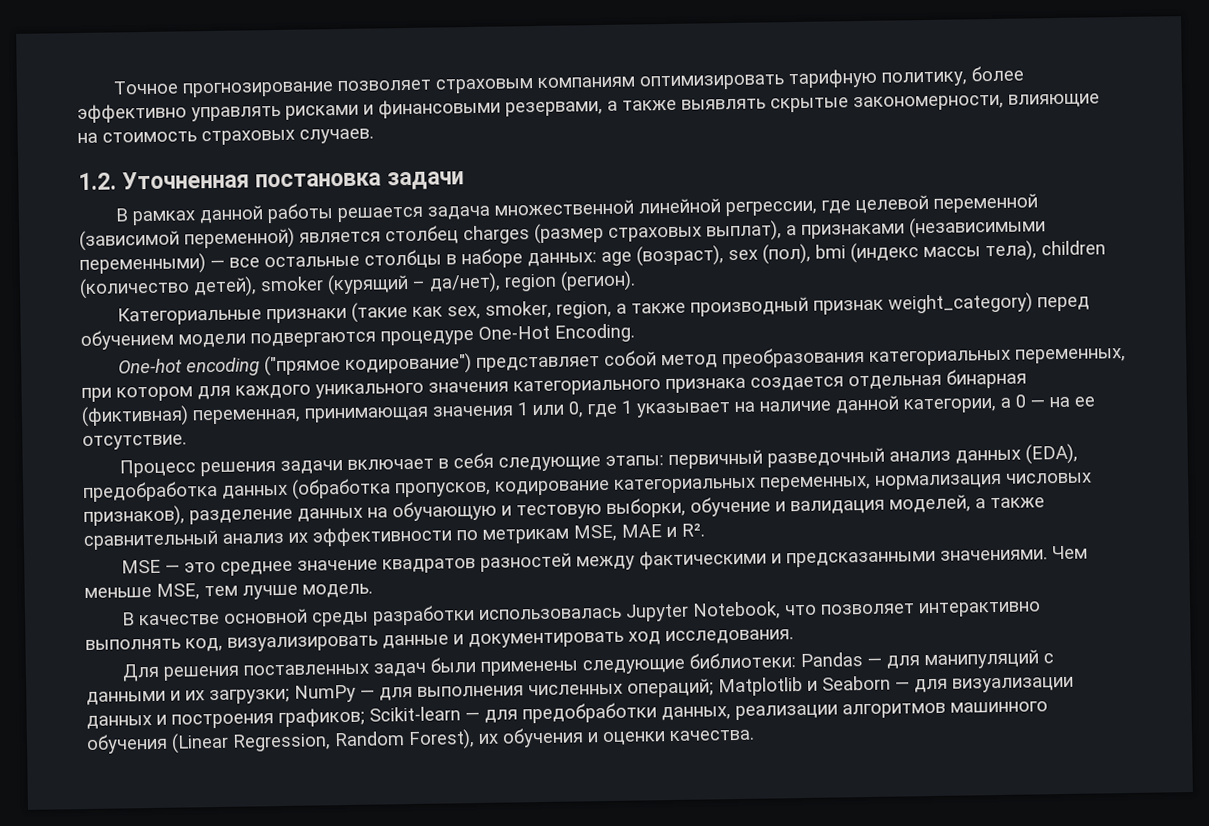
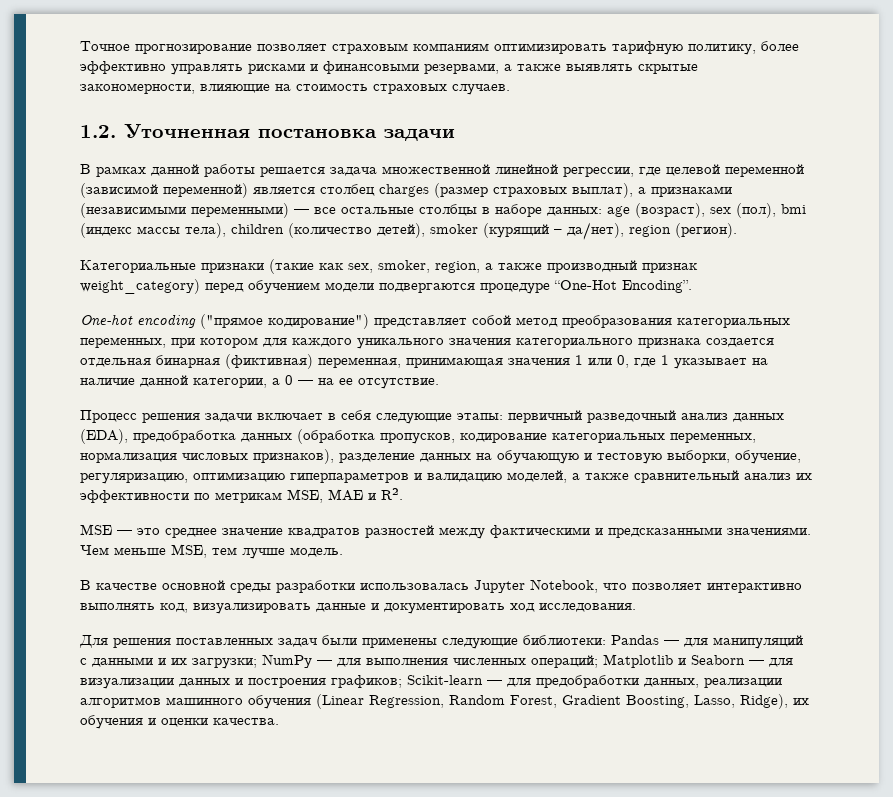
[478,323,635,343] One-Hot Encoding. -> [554,280,692,293] “One-Hot Encoding”.
[690,496,885,517] обучение и валидация -> [735,450,801,464] [80,472,502,484] обучение, регуляризацию, оптимизацию гиперпараметров и валидацию
[408,729,475,751] Forest), -> [510,694,788,709] Forest, Gradient Boosting, Lasso, Ridge),

